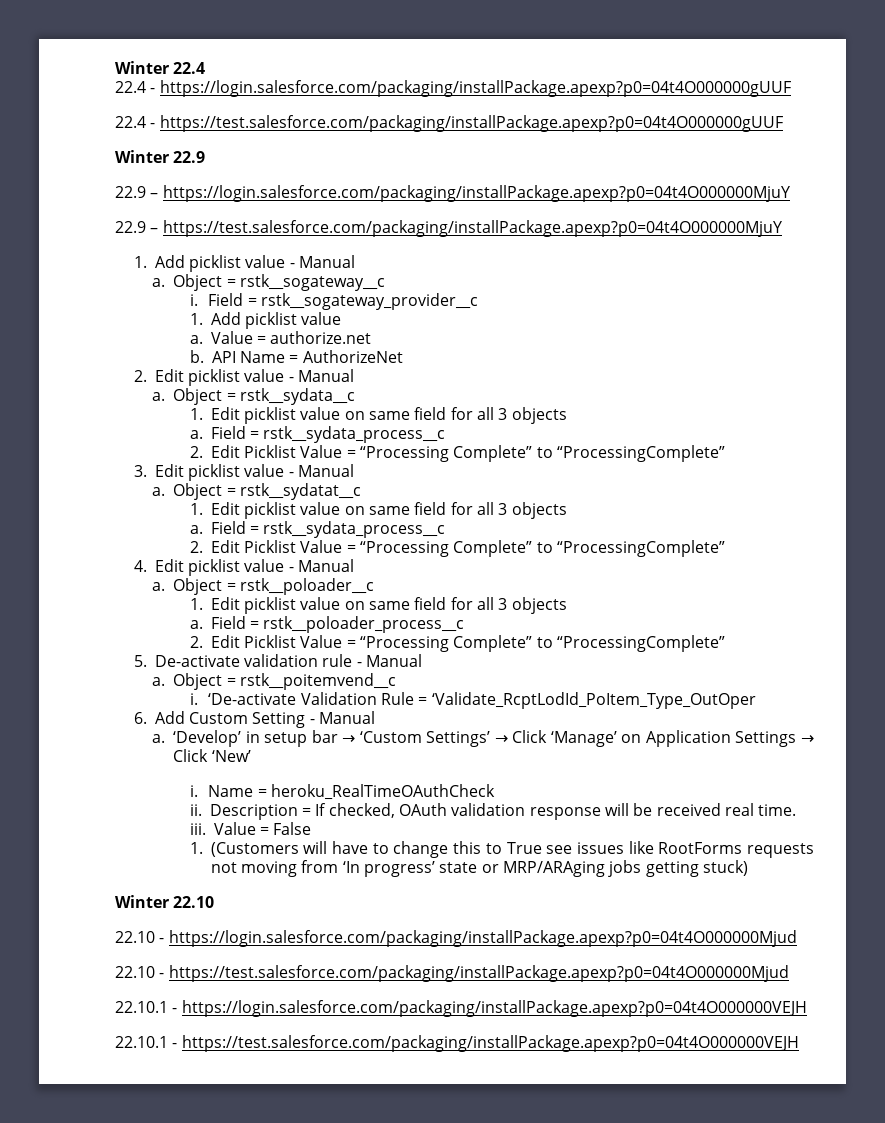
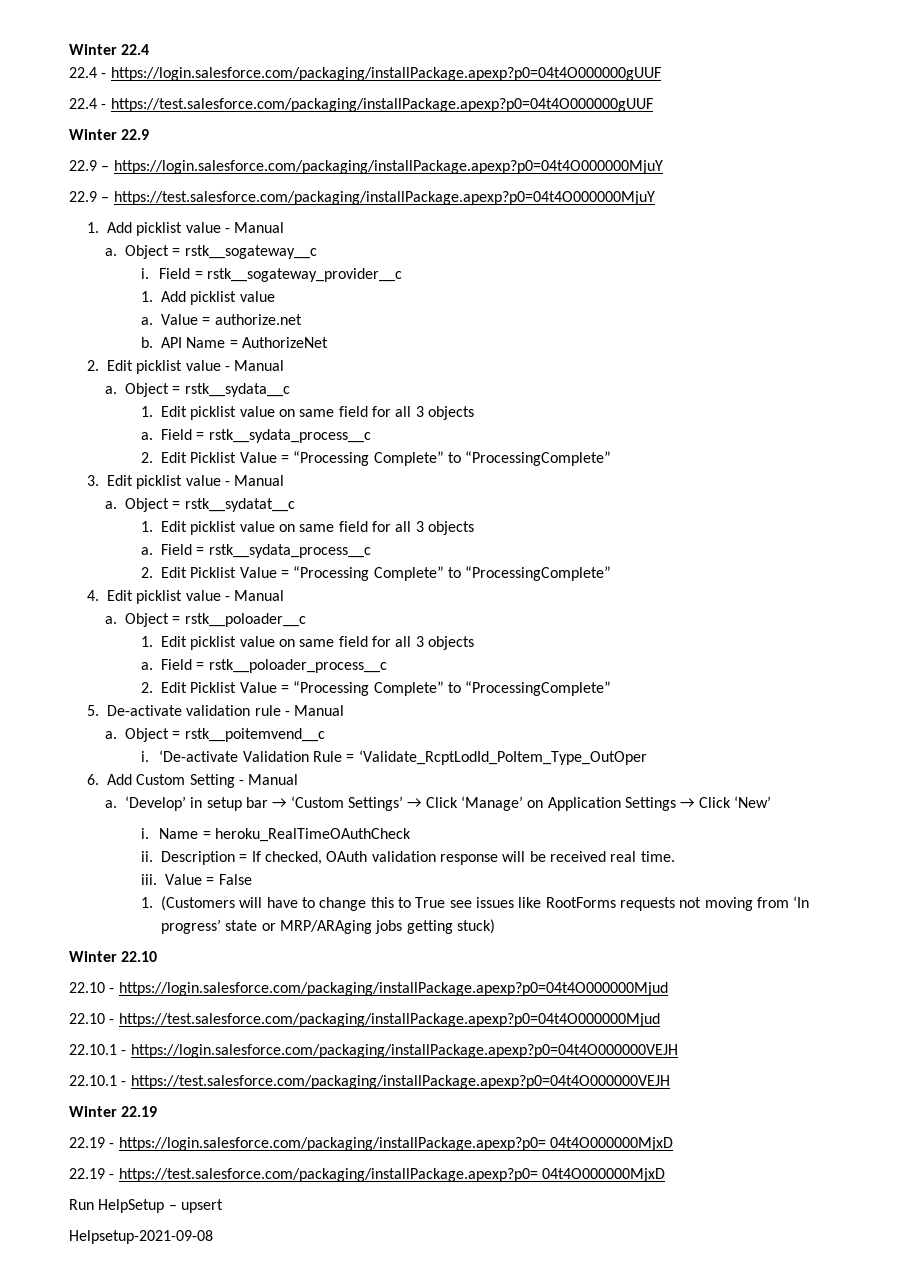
(799, 1043) none -> [69,1106,158,1117] [69,1137,673,1151] [69,1168,665,1182] [69,1199,223,1213] [69,1230,213,1244] // Winter 22.19 // 22.19 - https://login.salesforce.com/packaging/installPackage.apexp?p0= 04t4O000000MjxD // 22.19 - https://test.salesforce.com/packaging/installPackage.apexp?p0= 04t4O000000MjxD // Run HelpSetup – upsert // Helpsetup-2021-09-08

